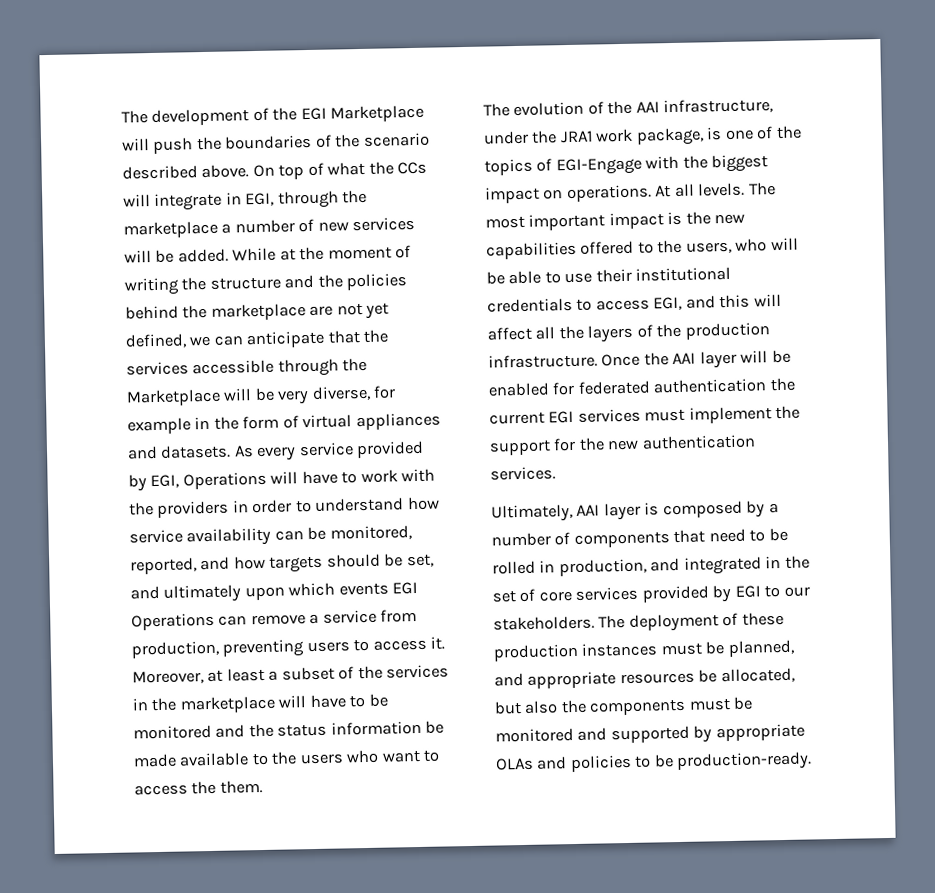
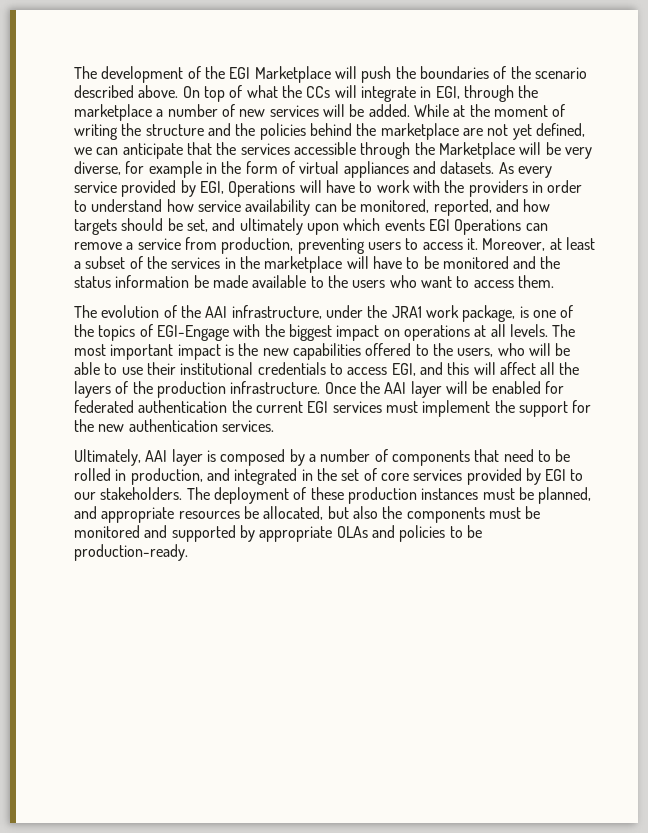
[191,780,217,795] the -> (514, 284) none
[566,184,672,203] operations. At -> [403,325,487,341] operations at

